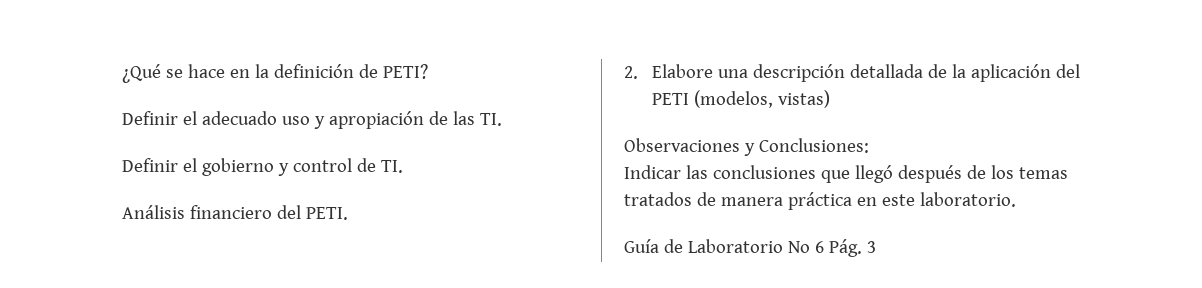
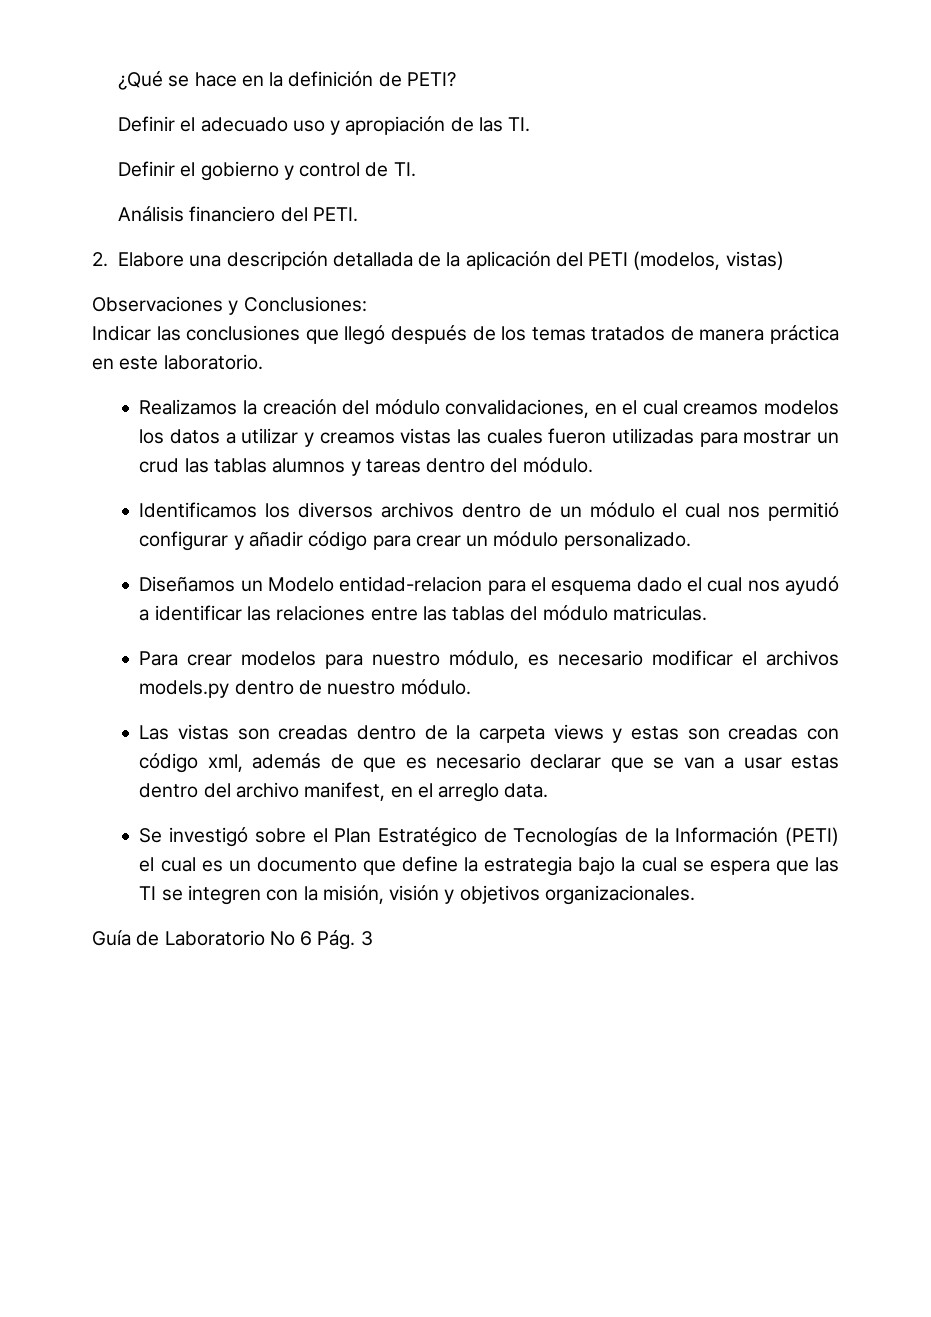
(1016, 199) none -> [139,399,839,418] [139,428,839,447] [139,457,593,476] [139,502,839,521] [139,531,691,551] [139,576,840,595] [139,605,707,621] [139,650,839,669] [139,679,471,698] [139,724,839,743] [139,753,839,773] [139,782,549,802] [139,827,840,847] [139,856,839,876] [139,885,695,905] // Realizamos la creación del módulo convalidaciones, en el cual creamos modelos los datos a utilizar y creamos vistas las cuales fueron utilizadas para mostrar un crud las tablas alumnos y tareas dentro del módulo. // Identificamos los diversos archivos dentro de un módulo el cual nos permitió configurar y añadir código para crear un módulo personalizado. // Diseñamos un Modelo entidad-relacion para el esquema dado el cual nos ayudó a identificar las relaciones entre las tablas del módulo matriculas. // Para crear modelos para nuestro módulo, es necesario modificar el archivos models.py dentro de nuestro módulo. // Las vistas son creadas dentro de la carpeta views y estas son creadas con código xml, además de que es necesario declarar que se van a usar estas dentro del archivo manifest, en el arreglo data. // Se investigó sobre el Plan Estratégico de Tecnologías de la Información (PETI) el cual es un documento que define la estrategia bajo la cual se espera que las TI se integren con la misión, visión y objetivos organizacionales.

